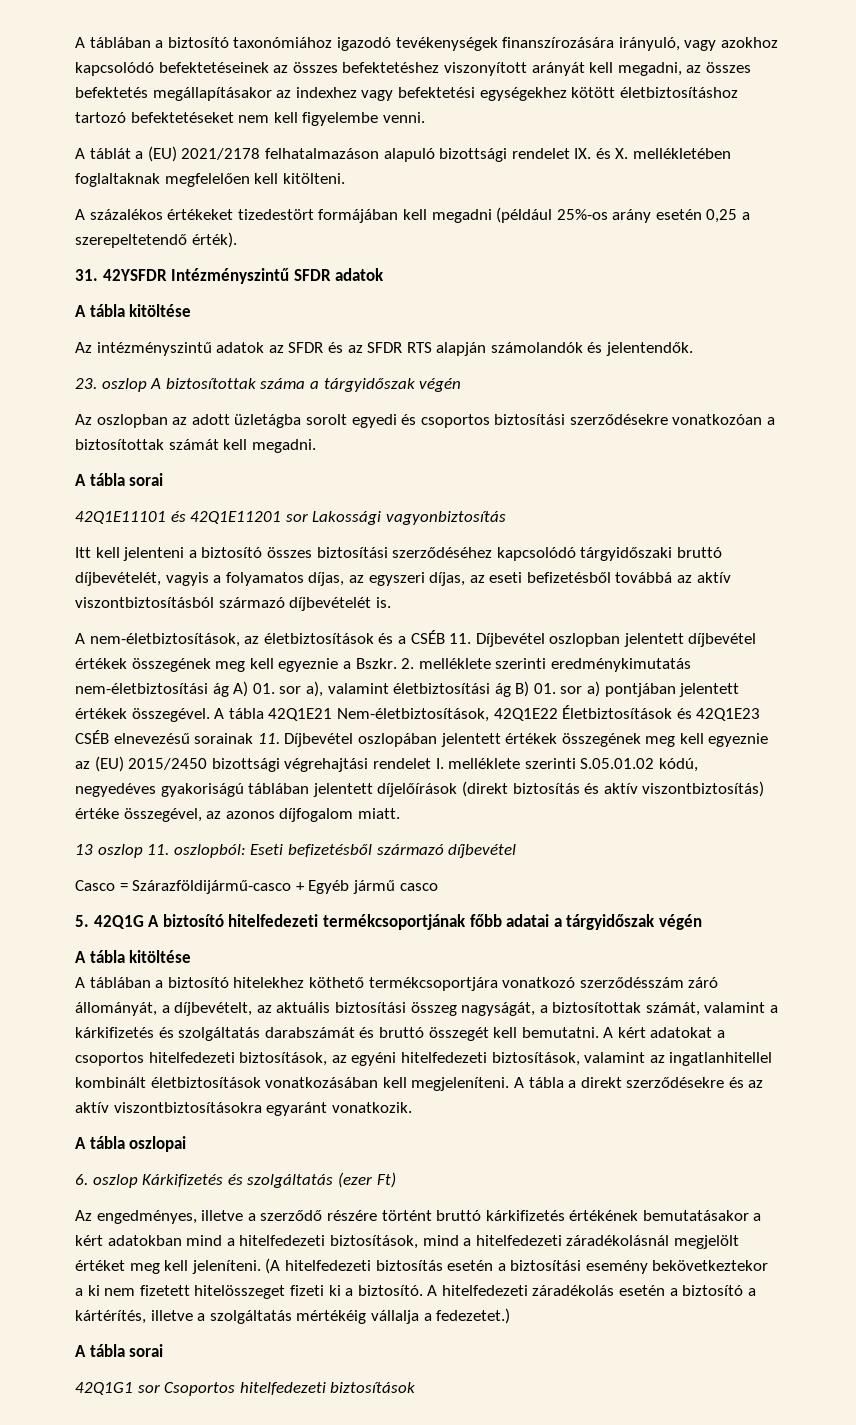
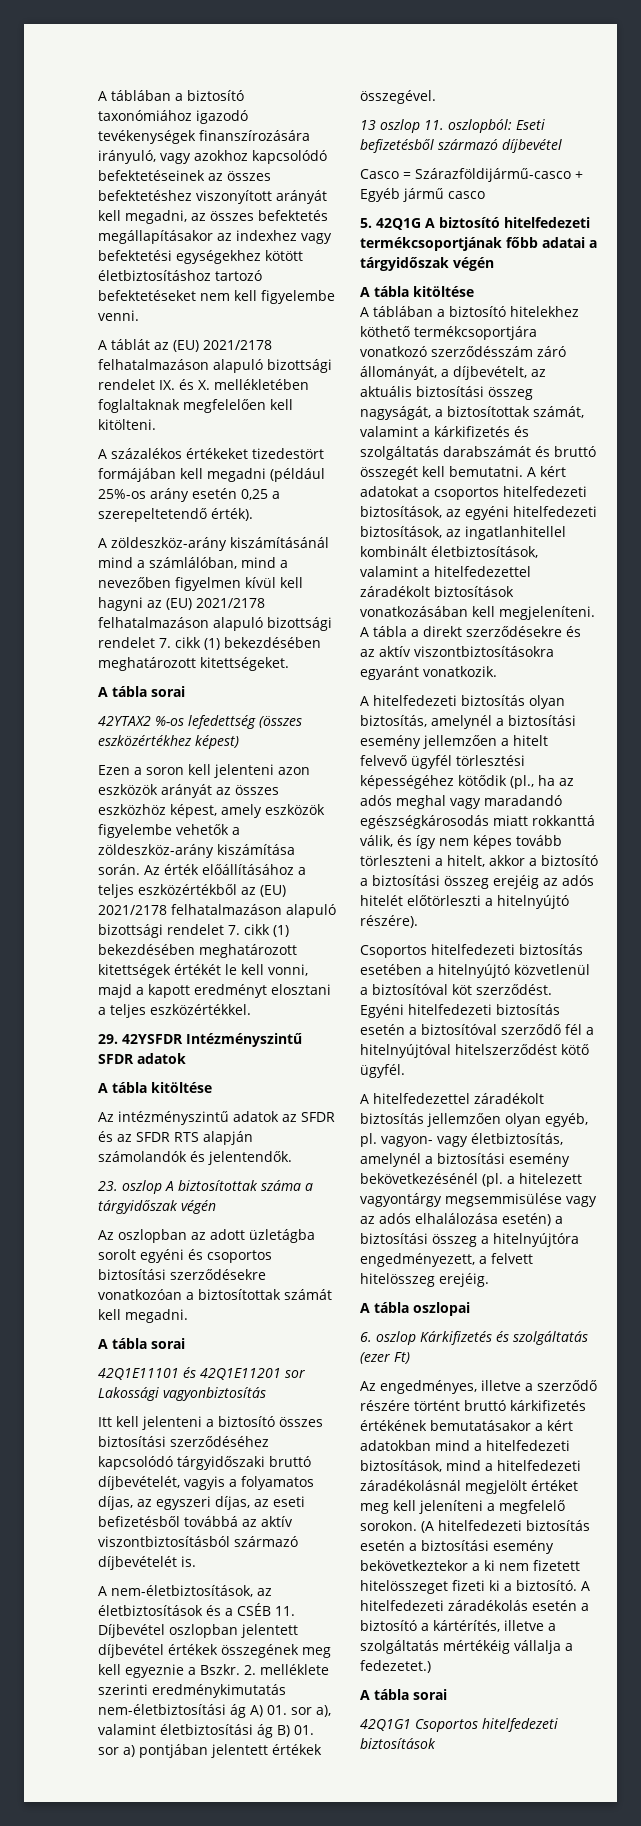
[135,151,144,159] a -> [154,342,169,350] az
[75,269,98,281] 31. -> [98,537,329,551] [98,557,288,569] [98,577,303,591] [98,597,265,611] [98,617,332,631] [98,637,321,650] [98,657,289,671] [98,686,185,697] [98,715,302,729] [98,735,239,749] [98,764,310,778] [98,784,279,798] [98,804,325,818] [98,824,240,838] [98,844,295,858] [98,864,306,875] [98,884,286,898] [98,904,336,918] [98,924,289,938] [98,944,297,958] [98,964,308,978] [98,984,331,998] [98,1004,251,1018] [98,1034,118,1044] A zöldeszköz-arány kiszámításánál mind a számlálóban, mind a nevezőben figyelmen kívül kell hagyni az (EU) 2021/2178 felhatalmazáson alapuló bizottsági rendelet 7. cikk (1) bekezdésében meghatározott kitettségeket. // A tábla sorai // 42YTAX2 %-os lefedettség (összes eszközértékhez képest) // Ezen a soron kell jelenteni azon eszközök arányát az összes eszközhöz képest, amely eszközök figyelembe vehetők a zöldeszköz-arány kiszámítása során. Az érték előállításához a teljes eszközértékből az (EU) 2021/2178 felhatalmazáson alapuló bizottsági rendelet 7. cikk (1) bekezdésében meghatározott kitettségek értékét le kell vonni, majd a kapott eredményt elosztani a teljes eszközértékkel. // 29.
[351,414,397,428] egyedi -> [140,1249,184,1263] egyéni
[214,705,761,722] [75,730,769,747] [75,756,698,772] [75,781,765,797] [75,808,400,822] A tábla 42Q1E21 Nem-életbiztosítások, 42Q1E22 Életbiztosítások és 42Q1E23 CSÉB elnevezésű sorainak 11. Díjbevétel oszlopában jelentett értékek összegének meg kell egyeznie az (EU) 2015/2450 bizottsági végrehajtási rendelet I. melléklete szerinti S.05.01.02 kódú, negyedéves gyakoriságú táblában jelentett díjelőírások (direkt biztosítás és aktív viszontbiztosítás) értéke összegével, az azonos díjfogalom miatt. -> (436, 97) none
[584,1052,646,1063] valamint -> (442, 532) none
[150,1077,261,1088] életbiztosítások -> [431,546,538,558] [360,566,531,577] [360,586,514,597] életbiztosítások, valamint a hitelfedezettel záradékolt biztosítások
(412, 1107) none -> [360,695,565,709] [360,715,576,729] [360,735,548,749] [360,755,525,769] [360,775,574,789] [360,795,562,809] [360,815,595,829] [360,835,562,849] [360,855,598,867] [360,875,594,889] [360,895,569,909] [360,915,418,928] [360,944,583,958] [360,964,590,978] [360,984,552,995] [360,1004,560,1018] [360,1024,594,1035] [360,1044,589,1058] [360,1064,405,1078] [360,1093,544,1104] [360,1113,588,1127] [360,1133,563,1147] [360,1153,570,1167] [360,1173,582,1187] [360,1193,597,1207] [360,1213,563,1226] [360,1233,579,1247] [360,1253,533,1267] [360,1273,489,1287] // A hitelfedezeti biztosítás olyan biztosítás, amelynél a biztosítási esemény jellemzően a hitelt felvevő ügyfél törlesztési képességéhez kötődik (pl., ha az adós meghal vagy maradandó egészségkárosodás miatt rokkanttá válik, és így nem képes tovább törleszteni a hitelt, akkor a biztosító a biztosítási összeg erejéig az adós hitelét előtörleszti a hitelnyújtó részére). // Csoportos hitelfedezeti biztosítás esetében a hitelnyújtó közvetlenül a biztosítóval köt szerződést. Egyéni hitelfedezeti biztosítás esetén a biztosítóval szerződő fél a hitelnyújtóval hitelszerződést kötő ügyfél. // A hitelfedezettel záradékolt biztosítás jellemzően olyan egyéb, pl. vagyon- vagy életbiztosítás, amelynél a biztosítási esemény bekövetkezésénél (pl. a hitelezett vagyontárgy megsemmisülése vagy az adós elhalálozása esetén) a biztosítási összeg a hitelnyújtóra engedményezett, a felvett hitelösszeg erejéig.
[191,1260,261,1274] jeleníteni. -> [419,1500,565,1514] [360,1520,417,1531] jeleníteni a megfelelő sorokon.
[137,1384,160,1393] sor -> (411, 1725) none

